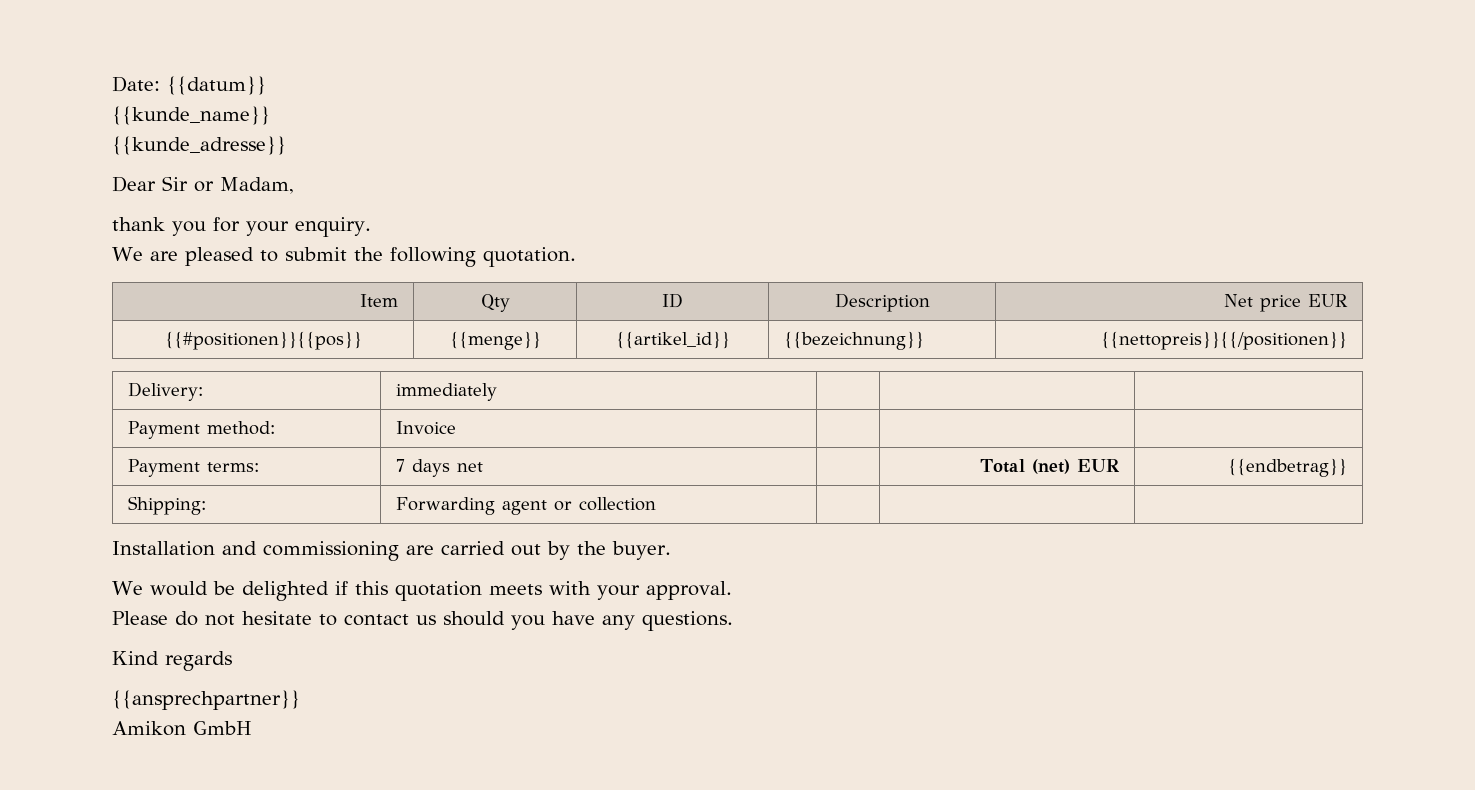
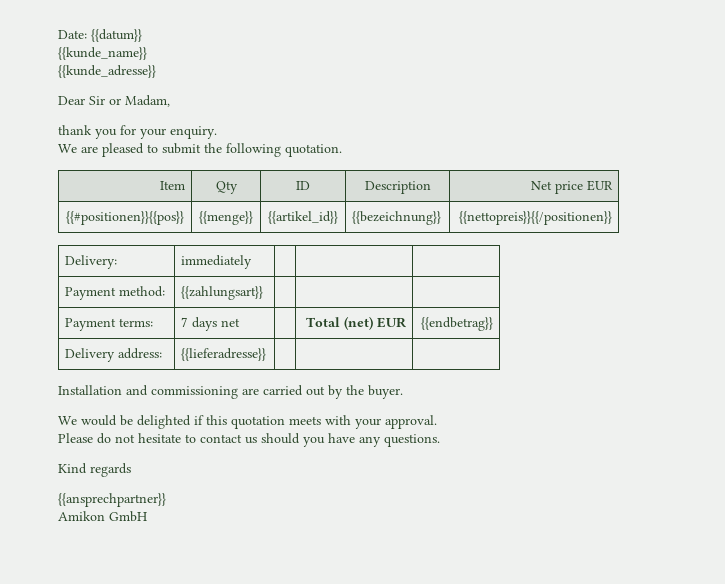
[395,421,456,435] Invoice -> [181,286,264,300] {{zahlungsart}}
[127,496,206,515] [395,497,656,515] Shipping: | Forwarding agent or collection -> [65,348,163,362] [181,348,267,361] Delivery address: | {{lieferadresse}}

